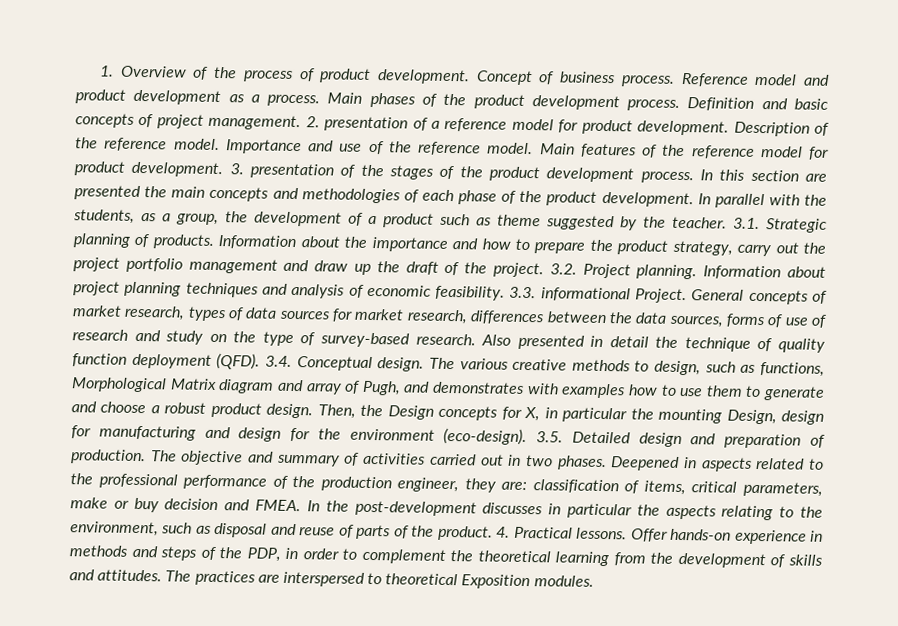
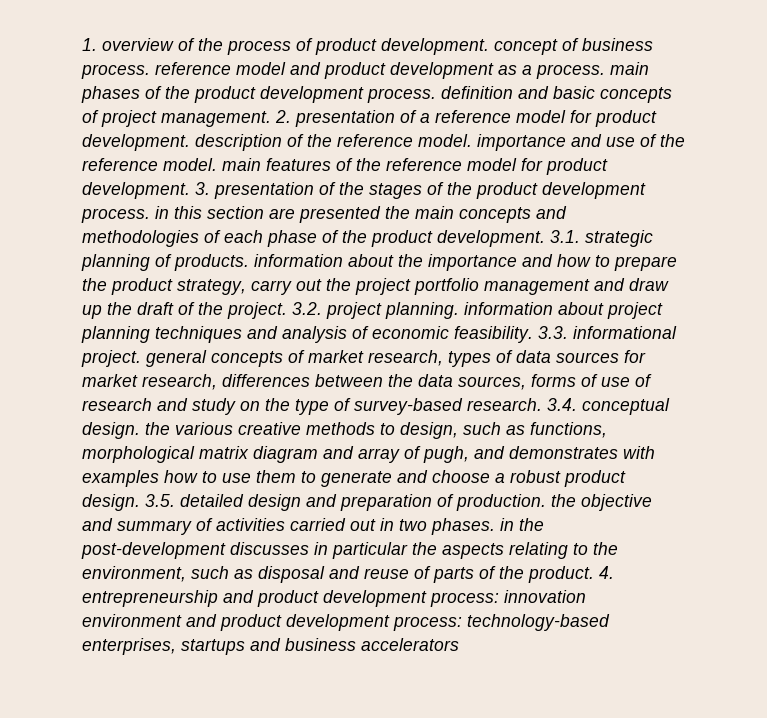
[120,65,187,78] Overview -> [102,38,174,51] overview
[475,70,533,86] Concept -> [494,39,558,55] concept
[680,72,749,87] Reference -> [155,62,231,75] reference
[327,92,363,104] Main -> [610,62,649,75] main
[687,97,755,111] Definition -> [441,86,513,99] definition
[733,121,830,137] [75,137,302,155] Description of the reference model. Importance -> [195,134,566,151] description of the reference model. importance
[539,143,575,155] Main -> [222,158,261,171] main
[699,169,713,181] In -> [155,206,169,219] in
[697,193,827,209] [73,209,827,233] In parallel with the students, as a group, the development of a product such as theme suggested by the teacher. 3.1. Strategic -> [550,230,653,247] 3.1. strategic
[218,235,297,250] Information -> [254,254,343,267] information
[582,263,782,280] Project planning. Information -> [326,302,553,319] project planning. information
[635,288,745,304] Project. General -> [81,350,207,367] project. general
[481,334,825,353] [72,353,455,372] Also presented in detail the technique of quality function deployment (QFD). 3.4. Conceptual design. The -> [547,398,670,415] [82,422,170,439] 3.4. conceptual design. the
[71,377,217,393] Morphological Matrix -> [82,446,249,463] morphological matrix
[361,380,401,396] Pugh, -> [423,446,469,463] pugh,
[317,404,825,425] [71,425,631,446] Then, the Design concepts for X, in particular the mounting Design, design for manufacturing and design for the environment (eco-design). 3.5. Detailed -> [145,494,244,507] 3.5. detailed
[150,450,177,462] The -> [551,494,576,507] the
[610,456,824,472] [70,473,824,497] [70,497,320,513] Deepened in aspects related to the professional performance of the production engineer, they are: classification of items, critical parameters, make or buy decision and FMEA. In -> [500,518,514,531] in
[513,526,824,545] [69,545,823,569] [69,569,594,590] Practical lessons. Offer hands-on experience in methods and steps of the PDP, in order to complement the theoretical learning from the development of skills and attitudes. The practices are interspersed to theoretical Exposition modules. -> [82,590,586,607] [82,614,610,631] [82,638,459,655] entrepreneurship and product development process: innovation environment and product development process: technology-based enterprises, startups and business accelerators

